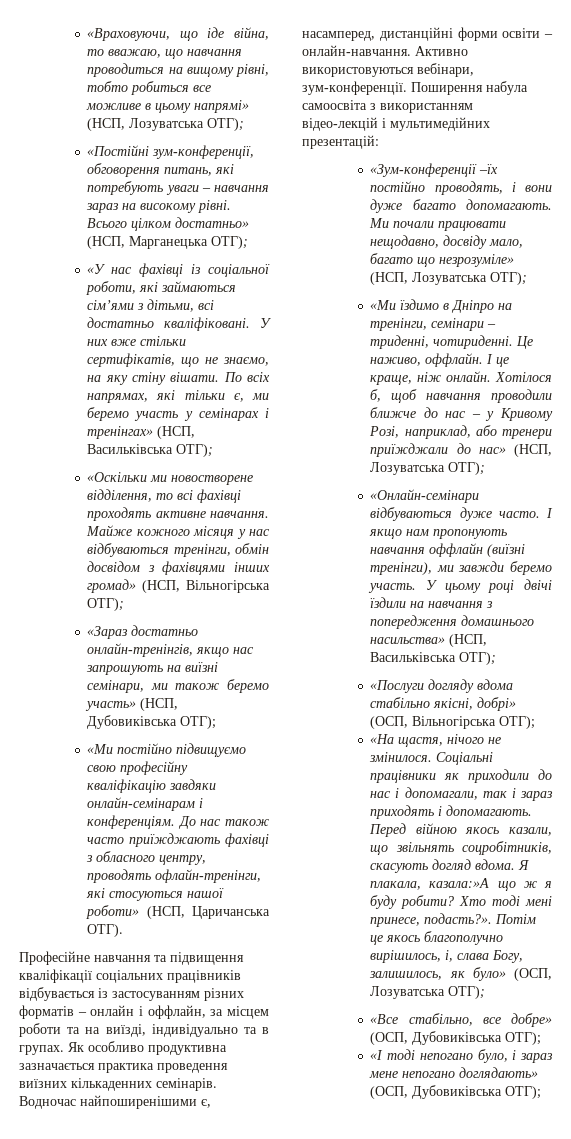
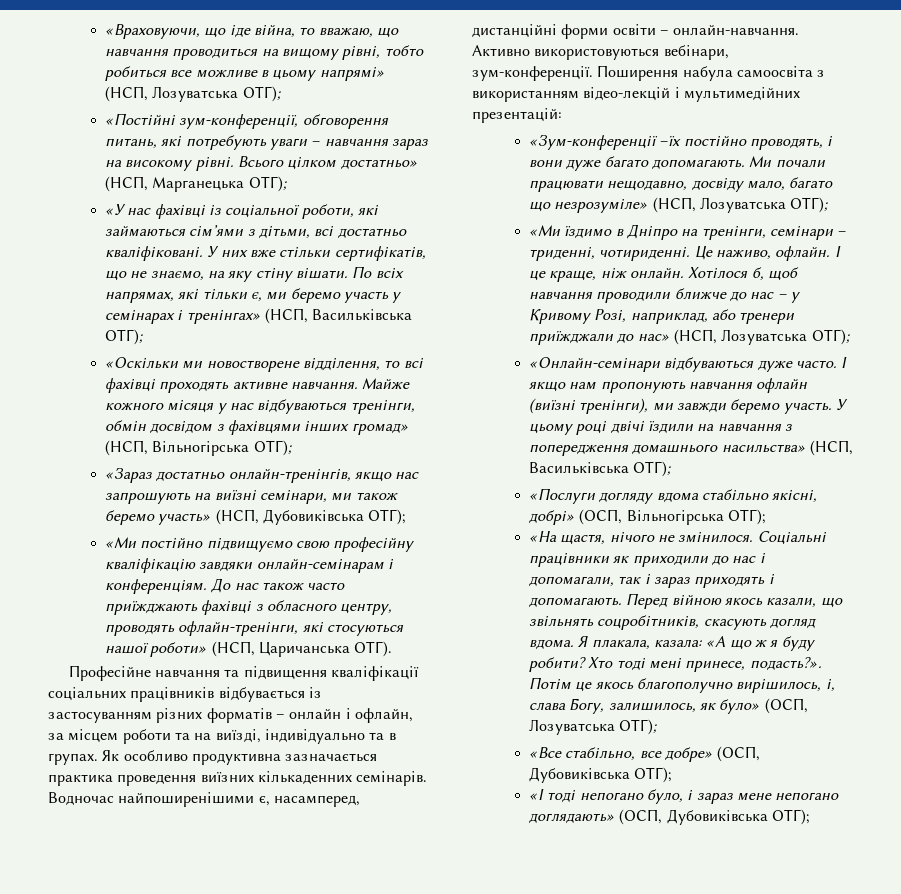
[147,1005,206,1019] оффлайн, -> [354,708,413,723] офлайн,
[425,353,484,367] оффлайн. -> [775,246,831,261] офлайн.
[429,543,484,557] оффлайн -> [756,378,808,393] офлайн
[429,878,490,888] казала:»А -> [653,636,726,647] казала: «А

